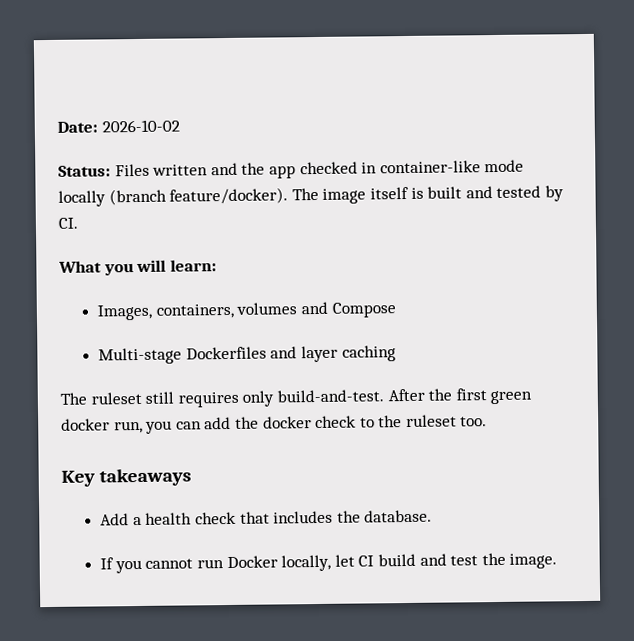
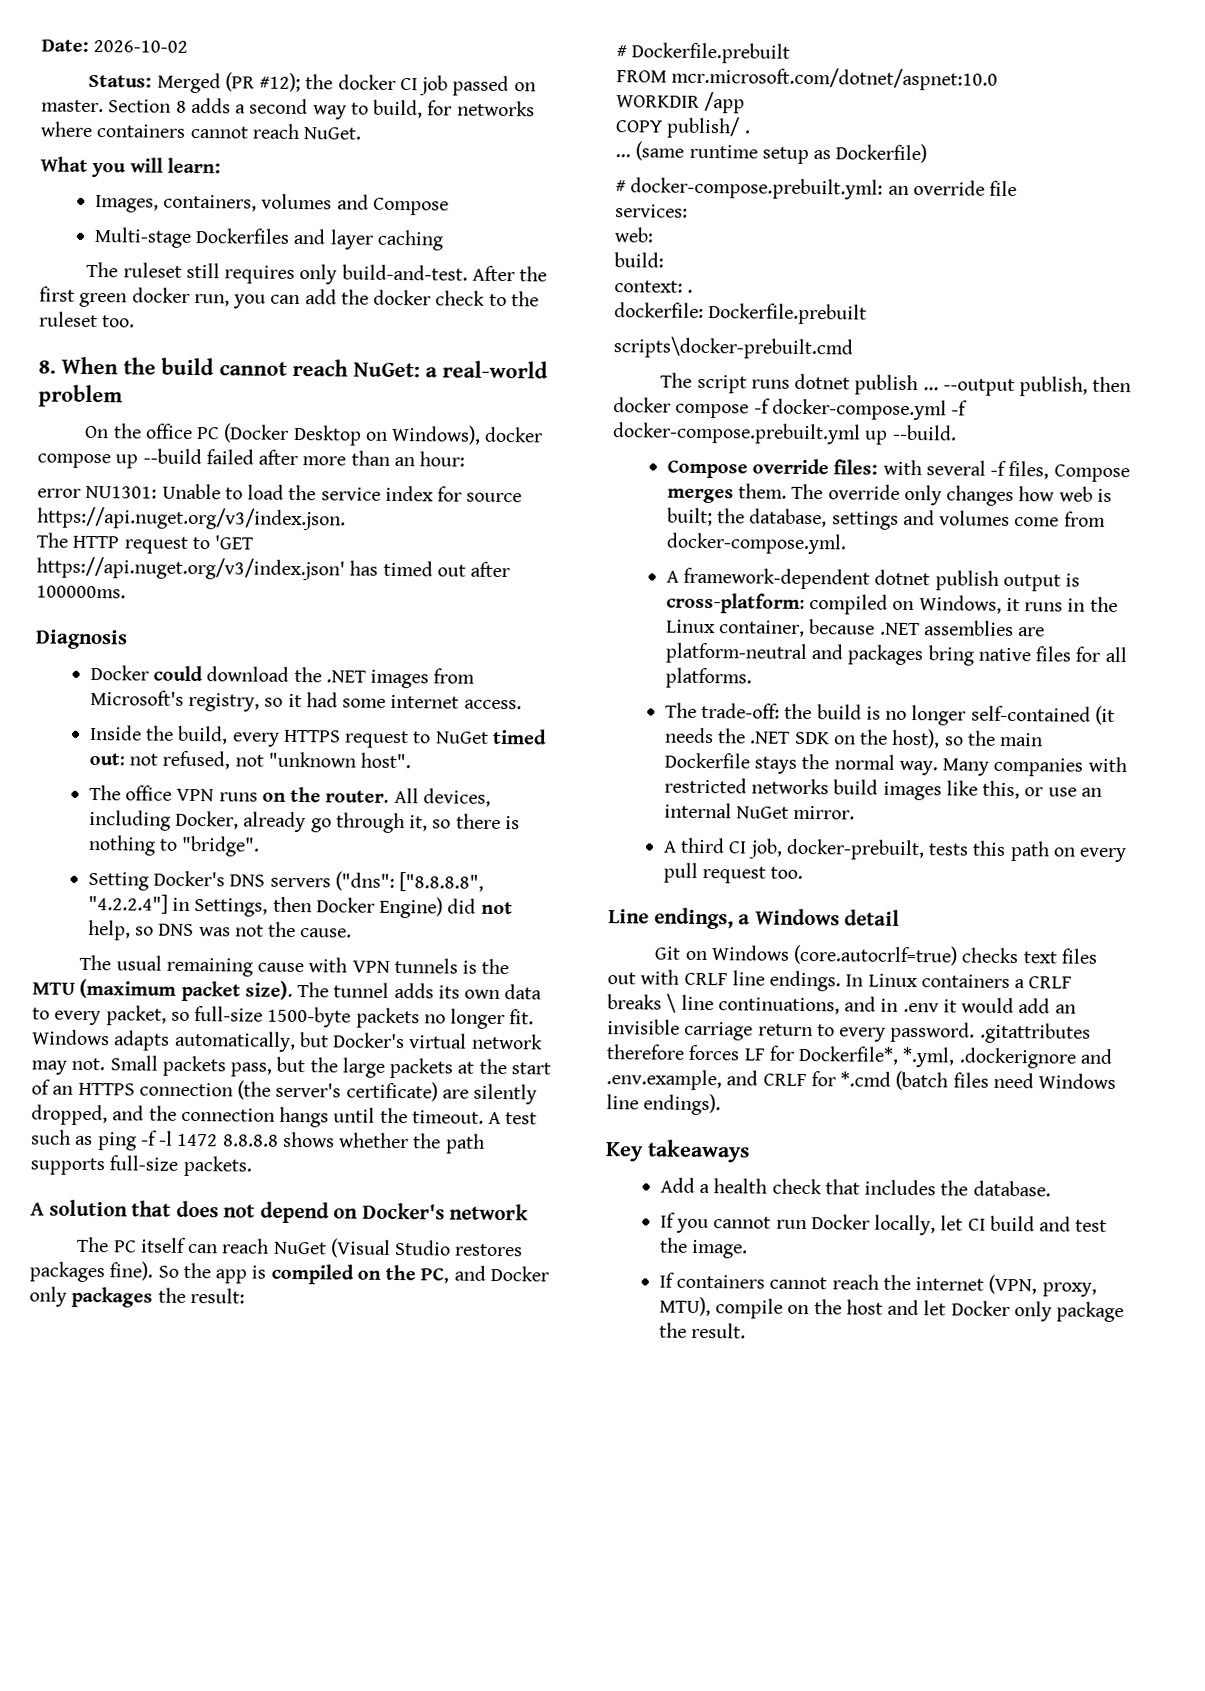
[114,159,525,179] [58,185,564,207] [58,217,78,229] Files written and the app checked in container-like mode locally (branch feature/docker). The image itself is built and tested by CI. -> [156,72,536,97] [41,97,535,120] [40,121,363,140] Merged (PR #12); the docker CI job passed on master. Section 8 adds a second way to build, for networks where containers cannot reach NuGet.
(488, 421) none -> [38,356,548,379] [38,384,123,408] [84,423,544,446] [37,448,466,469] [37,483,523,503] [37,506,346,531] [36,532,255,554] [36,556,511,581] [36,585,126,599] [35,629,128,650] [89,664,476,689] [89,689,522,712] [89,724,547,749] [88,750,412,770] [88,784,491,807] [88,809,520,834] [87,834,261,857] [87,870,485,892] [87,893,513,919] [87,919,353,941] [79,954,510,977] [32,978,543,1002] [32,1005,535,1030] [32,1029,543,1053] [31,1055,551,1079] [31,1079,538,1105] [31,1104,538,1128] [31,1129,485,1154] [30,1155,252,1177] [30,1199,530,1224] [77,1236,524,1258] [29,1261,549,1285] [29,1286,245,1308] [616,42,791,64] [616,66,999,91] [616,91,746,114] [615,116,750,139] [615,141,928,164] [615,177,1018,200] [615,204,688,218] [614,227,654,243] [614,252,664,268] [614,280,694,293] [614,302,868,325] [613,336,853,360] [660,372,1132,397] [613,397,969,421] [612,422,957,445] [666,458,1130,483] [666,483,1112,507] [666,507,1106,530] [665,532,847,555] [665,567,1081,592] [665,592,1118,615] [665,619,1046,637] [664,642,1127,666] [664,667,752,689] [664,702,1115,726] [664,727,1044,749] [663,752,1127,777] [663,777,1102,801] [663,802,856,820] [662,837,1127,863] [662,862,804,884] [608,907,901,930] [654,944,1098,966] [607,969,1073,992] [607,993,1076,1015] [607,1019,1091,1044] [606,1044,1113,1069] [606,1069,1117,1091] [606,1093,722,1116] // 8. When the build cannot reach NuGet: a real-world problem // On the office PC (Docker Desktop on Windows), docker compose up --build failed after more than an hour: // error NU1301: Unable to load the service index for source https://api.nuget.org/v3/index.json. // The HTTP request to 'GET https://api.nuget.org/v3/index.json' has timed out after 100000ms. // Diagnosis // Docker could download the .NET images from Microsoft's registry, so it had some internet access. // Inside the build, every HTTPS request to NuGet timed out: not refused, not "unknown host". // The office VPN runs on the router. All devices, including Docker, already go through it, so there is nothing to "bridge". // Setting Docker's DNS servers ("dns": ["8.8.8.8", "4.2.2.4"] in Settings, then Docker Engine) did not help, so DNS was not the cause. // The usual remaining cause with VPN tunnels is the MTU (maximum packet size). The tunnel adds its own data to every packet, so full-size 1500-byte packets no longer fit. Windows adapts automatically, but Docker's virtual network may not. Small packets pass, but the large packets at the start of an HTTPS connection (the server's certificate) are silently dropped, and the connection hangs until the timeout. A test such as ping -f -l 1472 8.8.8.8 shows whether the path supports full-size packets. // A solution that does not depend on Docker's network // The PC itself can reach NuGet (Visual Studio restores packages fine). So the app is compiled on the PC, and Docker only packages the result: // # Dockerfile.prebuilt // FROM mcr.microsoft.com/dotnet/aspnet:10.0 // WORKDIR /app // COPY publish/ . // ... (same runtime setup as Dockerfile) // # docker-compose.prebuilt.yml: an override file // services: // web: // build: // context: . // dockerfile: Dockerfile.prebuilt // scripts\docker-prebuilt.cmd // The script runs dotnet publish ... --output publish, then docker compose -f docker-compose.yml -f docker-compose.prebuilt.yml up --build. // Compose override files: with several -f files, Compose merges them. The override only changes how web is built; the database, settings and volumes come from docker-compose.yml. // A framework-dependent dotnet publish output is cross-platform: compiled on Windows, it runs in the Linux container, because .NET assemblies are platform-neutral and packages bring native files for all platforms. // The trade-off: the build is no longer self-contained (it needs the .NET SDK on the host), so the main Dockerfile stays the normal way. Many companies with restricted networks build images like this, or use an internal NuGet mirror. // A third CI job, docker-prebuilt, tests this path on every pull request too. // Line endings, a Windows detail // Git on Windows (core.autocrlf=true) checks text files out with CRLF line endings. In Linux containers a CRLF breaks \ line continuations, and in .env it would add an invisible carriage return to every password. .gitattributes therefore forces LF for Dockerfile*, *.yml, .dockerignore and .env.example, and CRLF for *.cmd (batch files need Windows line endings).
(558, 561) none -> [658,1272,1097,1297] [658,1296,1125,1323] [658,1322,747,1339] // If containers cannot reach the internet (VPN, proxy, MTU), compile on the host and let Docker only package the result.

